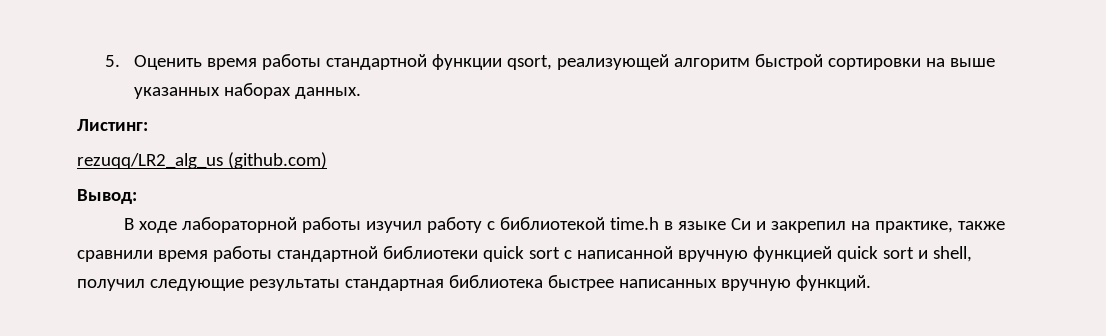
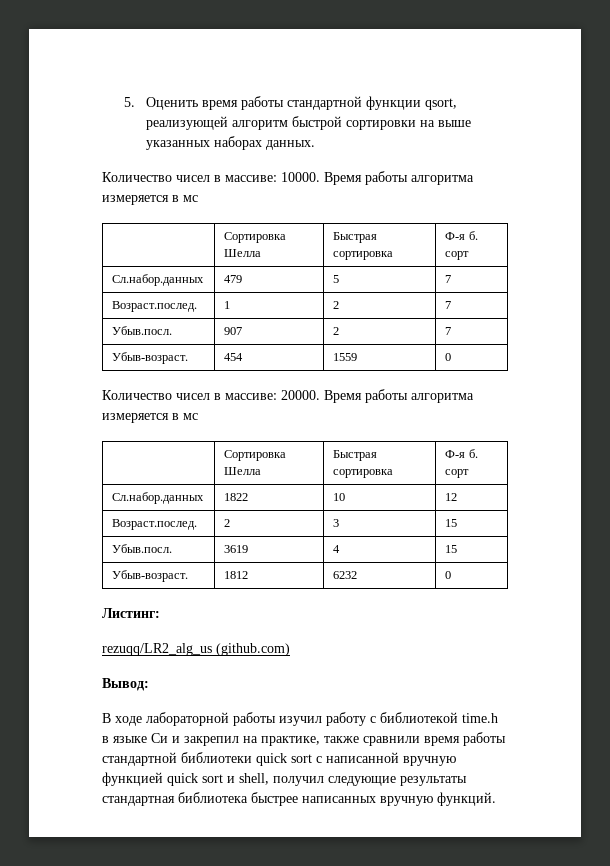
(361, 93) none -> [102,171,474,185] [102,195,198,205] [224,232,287,243] [224,249,262,257] [333,232,378,243] [333,251,394,260] [445,231,478,240] [445,251,470,260] [112,274,205,286] [224,275,243,283] [333,275,340,283] [445,275,452,283] [112,301,198,312] [224,301,231,309] [333,301,340,309] [445,301,452,309] [112,326,173,335] [224,327,243,335] [333,327,340,335] [445,327,452,335] [112,352,189,364] [224,353,244,361] [333,353,358,361] [445,353,452,361] [102,389,474,403] [102,413,198,423] [224,450,287,461] [224,467,262,475] [333,450,378,461] [333,469,394,478] [445,449,478,458] [445,469,470,478] [112,492,205,504] [224,493,249,501] [333,493,346,501] [445,493,458,501] [112,519,198,530] [224,519,231,527] [333,519,340,527] [445,519,458,527] [112,544,173,553] [224,545,249,553] [333,545,341,553] [445,545,458,553] [112,570,189,582] [224,571,249,579] [333,571,358,579] [445,571,452,579] // Количество чисел в массиве: 10000. Время работы алгоритма измеряется в мс // | Сортировка Шелла | Быстрая сортировка | Ф-я б. сорт // Сл.набор.данных | 479 | 5 | 7 // Возраст.послед. | 1 | 2 | 7 // Убыв.посл. | 907 | 2 | 7 // Убыв-возраст. | 454 | 1559 | 0 // Количество чисел в массиве: 20000. Время работы алгоритма измеряется в мс // | Сортировка Шелла | Быстрая сортировка | Ф-я б. сорт // Сл.набор.данных | 1822 | 10 | 12 // Возраст.послед. | 2 | 3 | 15 // Убыв.посл. | 3619 | 4 | 15 // Убыв-возраст. | 1812 | 6232 | 0

